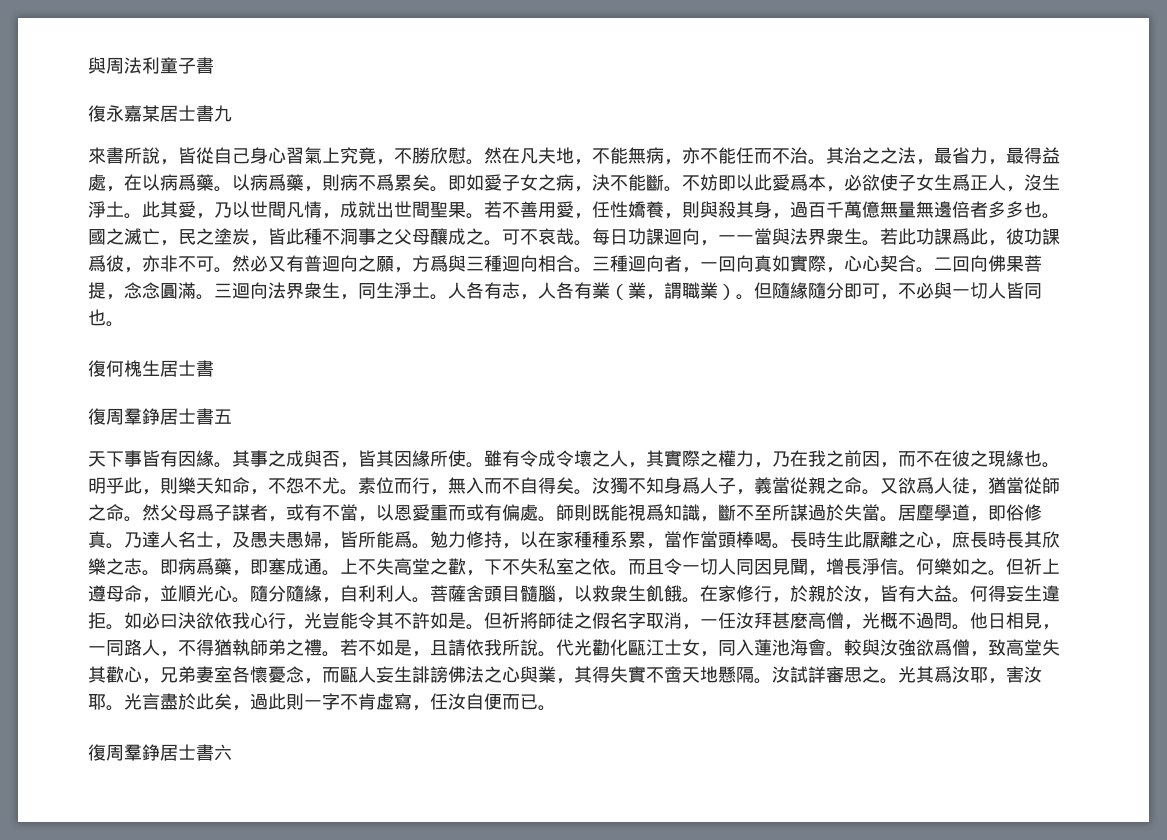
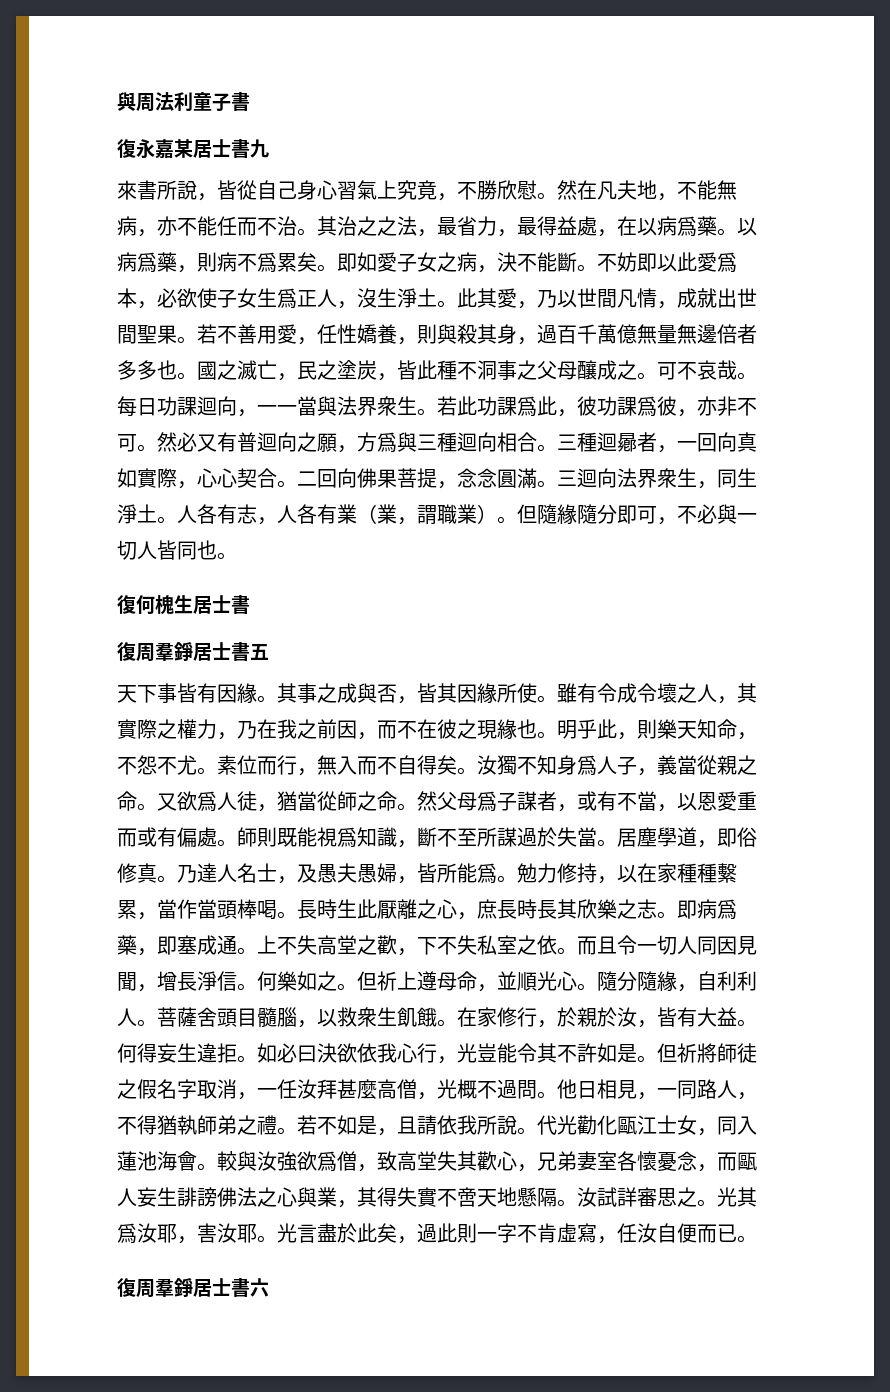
[646,255,664,272] 向 -> [617,433,637,452] 曏
[610,531,628,548] 系 -> [717,863,737,883] 繫

